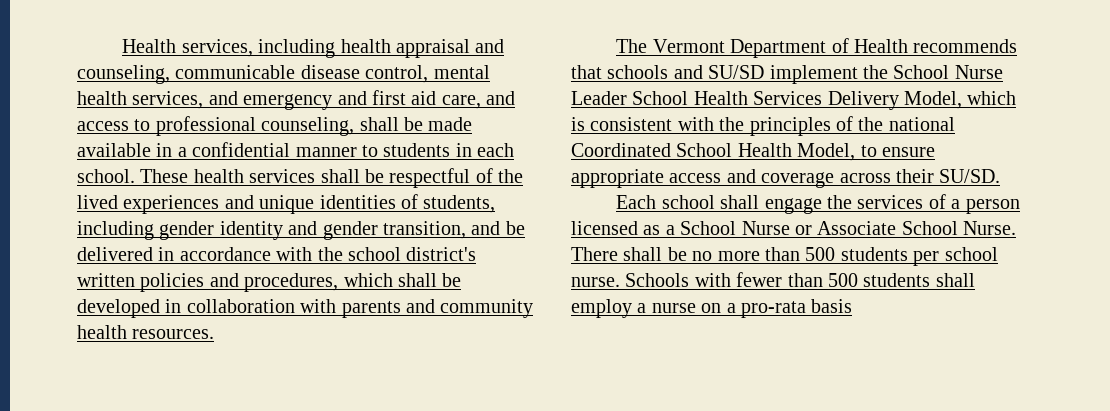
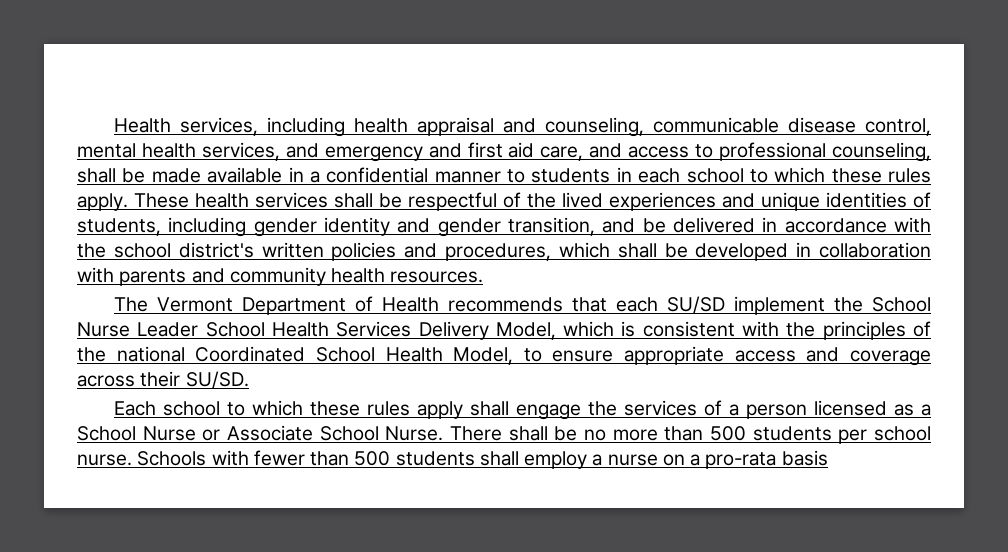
[77,169,135,183] school. -> [686,167,931,183] [77,193,128,211] school to which these rules apply.
[607,65,703,79] schools and -> [616,297,659,312] each
(715, 202) none -> [227,400,464,419] to which these rules apply

